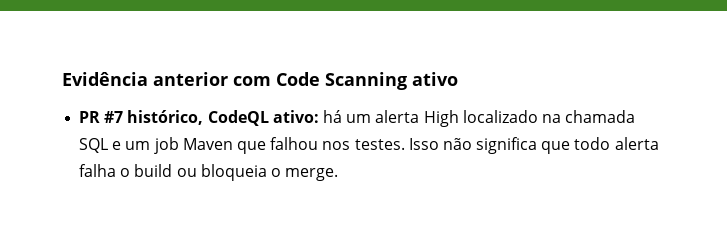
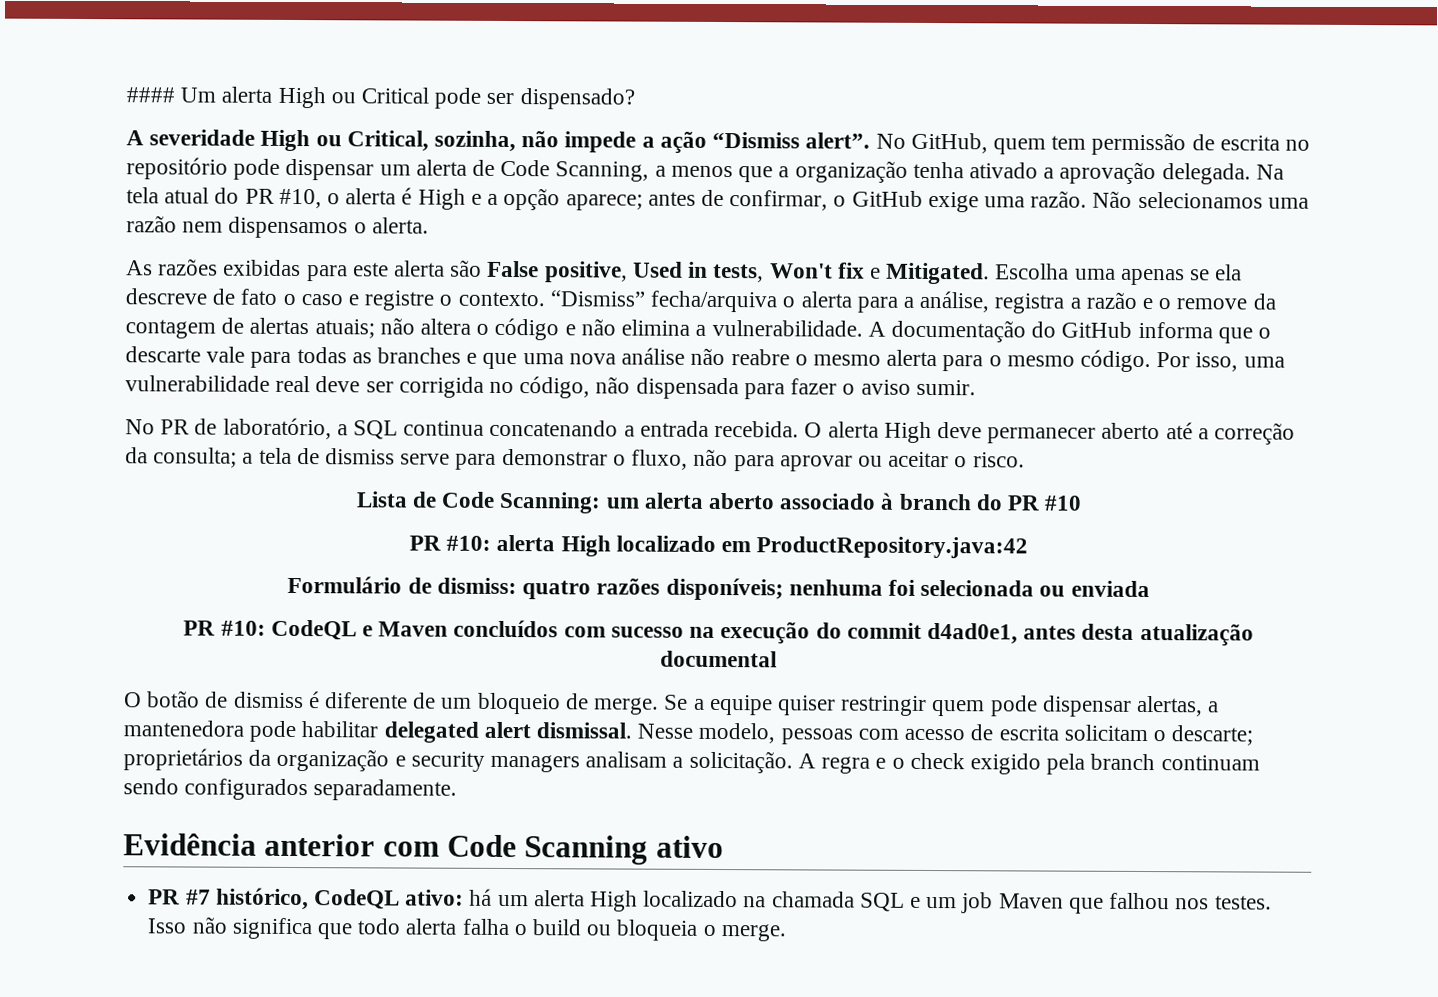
(62, 79) none -> [126,86,635,110] [126,129,1310,156] [126,157,1284,185] [126,187,1309,213] [126,215,429,239] [126,258,1243,286] [125,288,1276,314] [125,317,1271,344] [125,346,1285,373] [125,375,976,400] [125,417,1295,445] [125,447,1025,472] [355,491,1083,514] [408,534,1029,559] [287,575,1150,601] [183,619,1254,647] [660,650,777,668] [124,690,1220,717] [123,720,1254,746] [123,748,1260,775] [123,778,458,801] #### Um alerta High ou Critical pode ser dispensado? // A severidade High ou Critical, sozinha, não impede a ação “Dismiss alert”. No GitHub, quem tem permissão de escrita no repositório pode dispensar um alerta de Code Scanning, a menos que a organização tenha ativado a aprovação delegada. Na tela atual do PR #10, o alerta é High e a opção aparece; antes de confirmar, o GitHub exige uma razão. Não selecionamos uma razão nem dispensamos o alerta. // As razões exibidas para este alerta são False positive, Used in tests, Won't fix e Mitigated. Escolha uma apenas se ela descreve de fato o caso e registre o contexto. “Dismiss” fecha/arquiva o alerta para a análise, registra a razão e o remove da contagem de alertas atuais; não altera o código e não elimina a vulnerabilidade. A documentação do GitHub informa que o descarte vale para todas as branches e que uma nova análise não reabre o mesmo alerta para o mesmo código. Por isso, uma vulnerabilidade real deve ser corrigida no código, não dispensada para fazer o aviso sumir. // No PR de laboratório, a SQL continua concatenando a entrada recebida. O alerta High deve permanecer aberto até a correção da consulta; a tela de dismiss serve para demonstrar o fluxo, não para aprovar ou aceitar o risco. // Lista de Code Scanning: um alerta aberto associado à branch do PR #10 // PR #10: alerta High localizado em ProductRepository.java:42 // Formulário de dismiss: quatro razões disponíveis; nenhuma foi selecionada ou enviada // PR #10: CodeQL e Maven concluídos com sucesso na execução do commit d4ad0e1, antes desta atualização documental // O botão de dismiss é diferente de um bloqueio de merge. Se a equipe quiser restringir quem pode dispensar alertas, a mantenedora pode habilitar delegated alert dismissal. Nesse modelo, pessoas com acesso de escrita solicitam o descarte; proprietários da organização e security managers analisam a solicitação. A regra e o check exigido pela branch continuam sendo configurados separadamente. //

